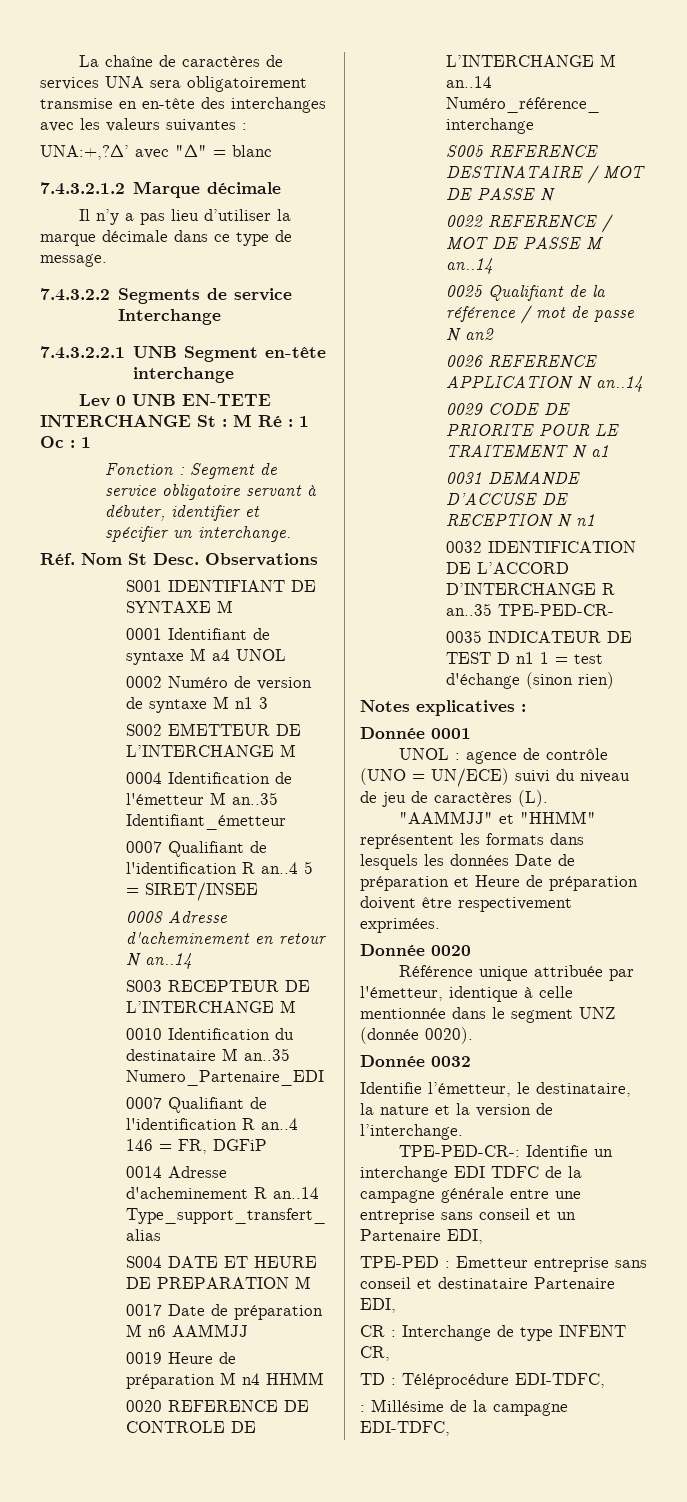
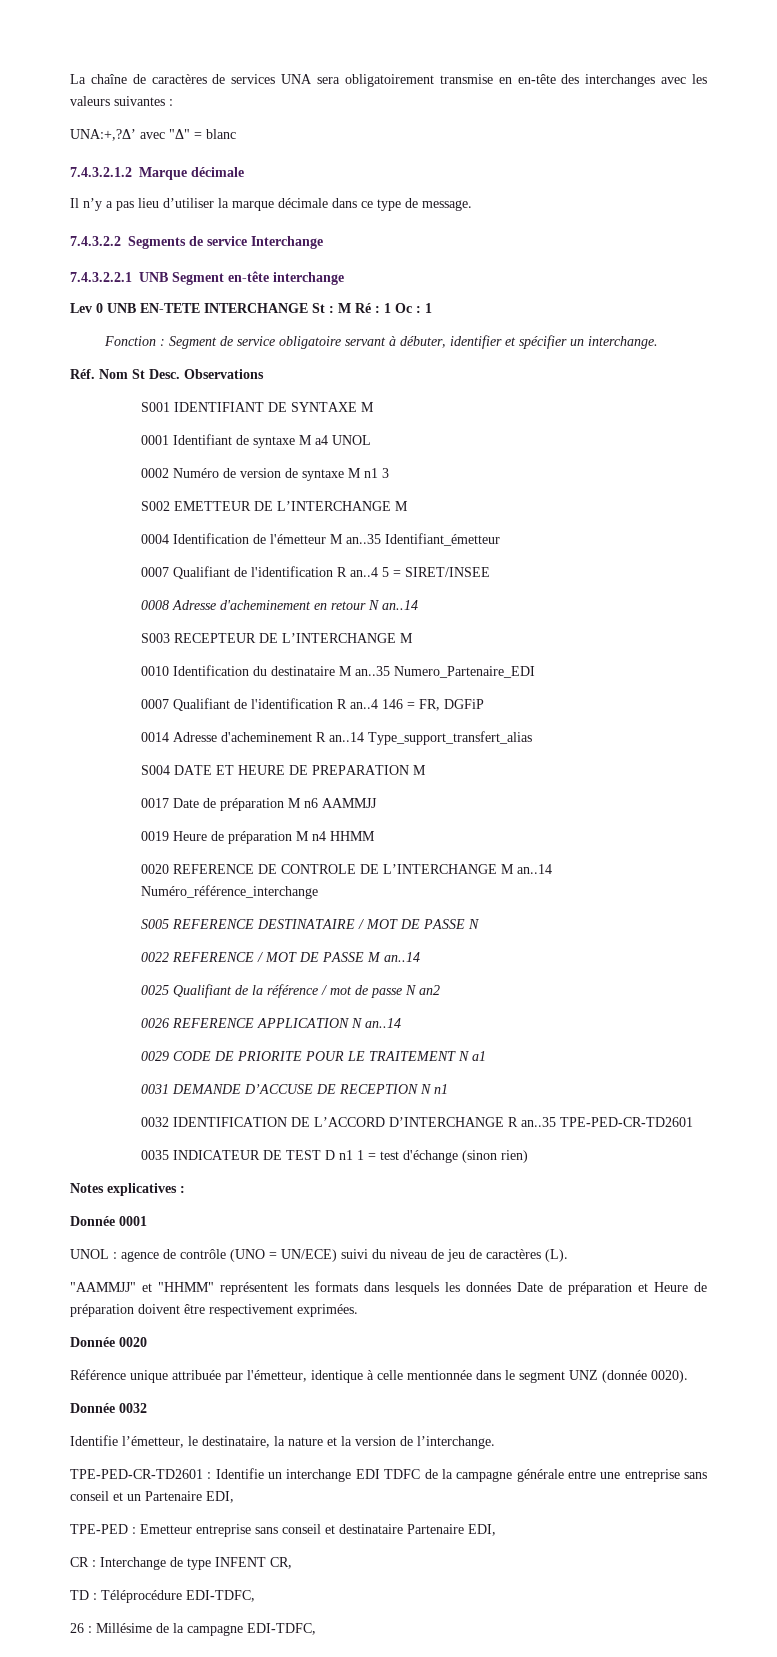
[498,604,615,616] TPE-PED-CR- -> [559,1117,693,1127] TPE-PED-CR-TD2601
[398,1145,520,1157] TPE-PED-CR-: -> [70,1469,212,1479] TPE-PED-CR-TD2601 :
(605, 1380) none -> [70,1623,84,1633] 26

